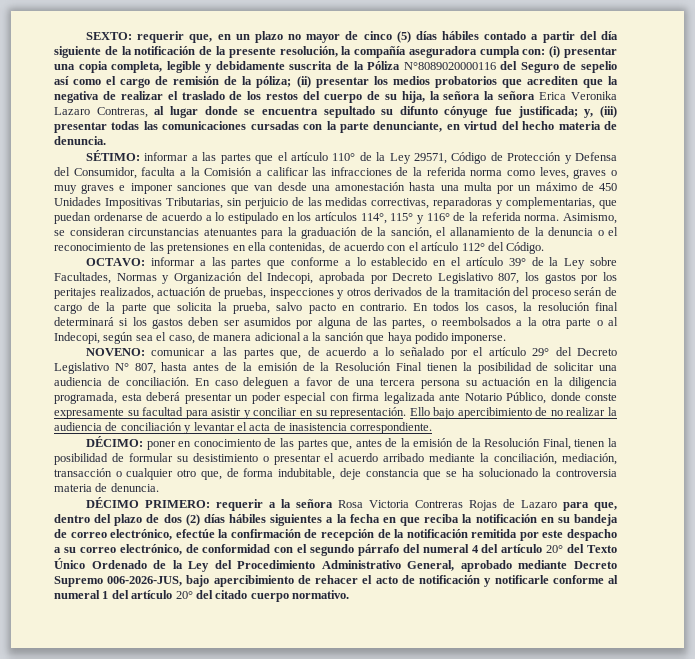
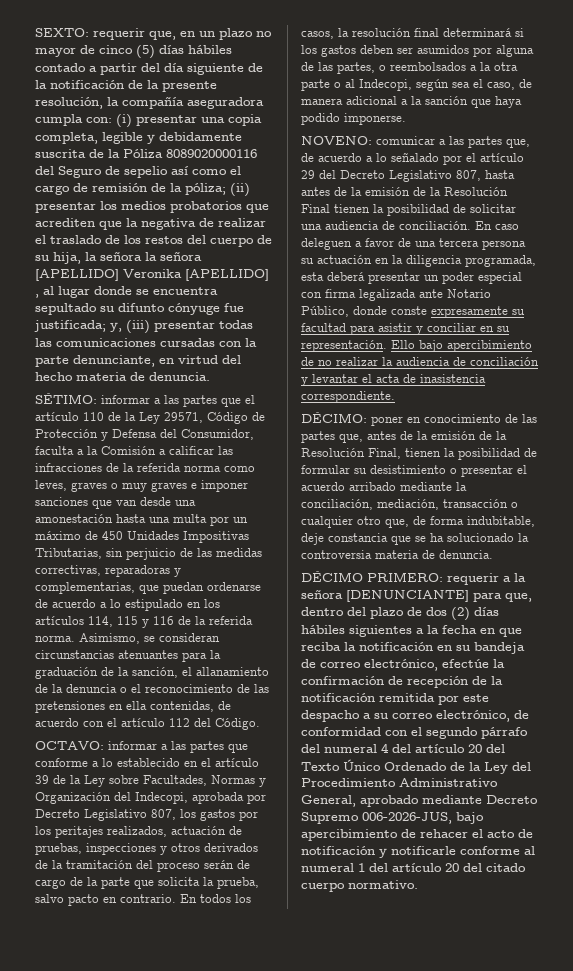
[403,62,496,70] N°8089020000116 -> [166,149,257,158] 8089020000116
[539,91,618,100] [54,107,148,118] Erica Veronika Lazaro Contreras, -> [35,269,269,281] [35,294,39,298] [APELLIDO] Veronika [APELLIDO] ,
[332,153,356,161] 110° -> [83,412,104,421] 110
[360,213,450,224] 114°, 115° y 116° -> [88,616,174,628] 114, 115 y 116
[461,243,485,251] 112° -> [169,718,190,727] 112
[508,258,526,266] 39° -> [35,775,49,784] 39
[532,348,550,356] 29° -> [301,170,315,179] 29
[114,363,129,371] N° -> (452, 176) none
[338,499,558,511] Rosa Victoria Contreras Rojas de Lazaro -> [346,590,469,602] [DENUNCIANTE]
[546,545,564,553] 20° -> [468,744,482,753] 20
[175,591,193,599] 20° -> [445,863,459,872] 20

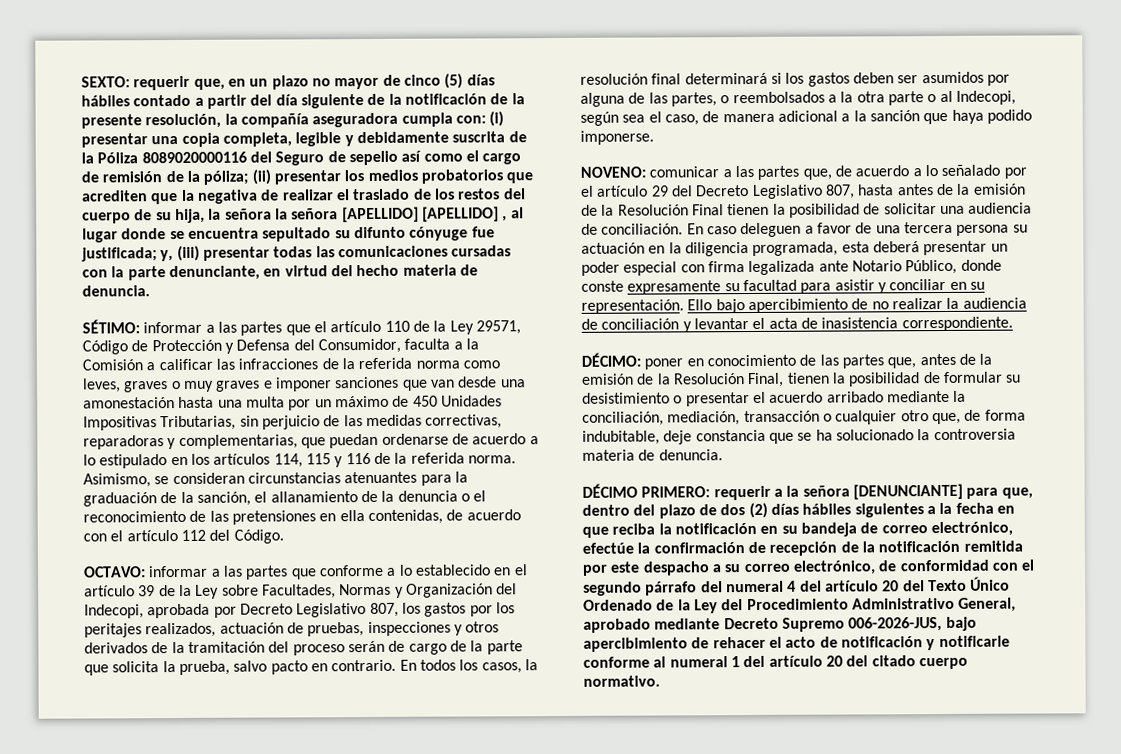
[123,269,182,278] Veronika -> (419, 214) none

